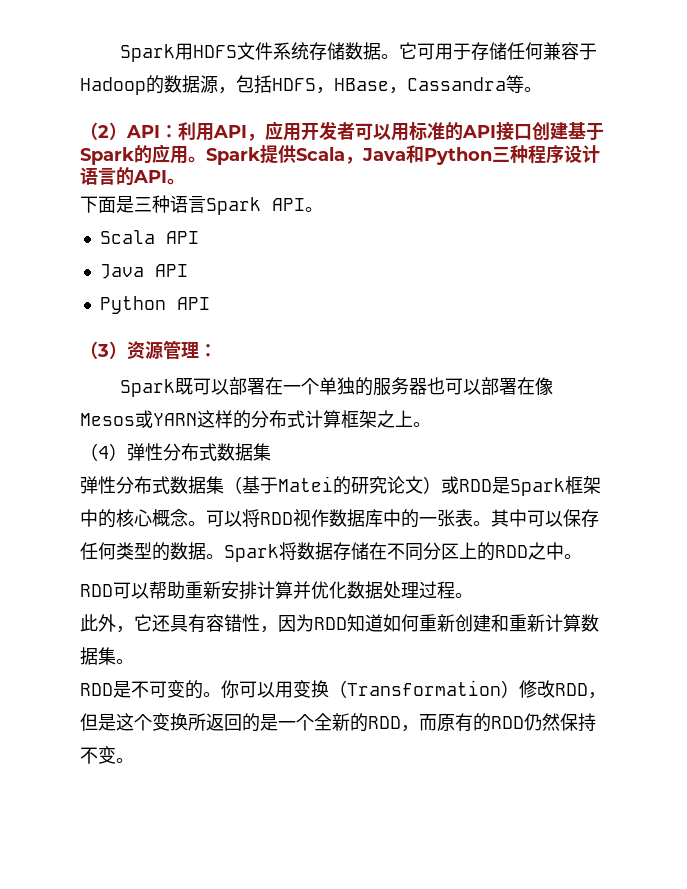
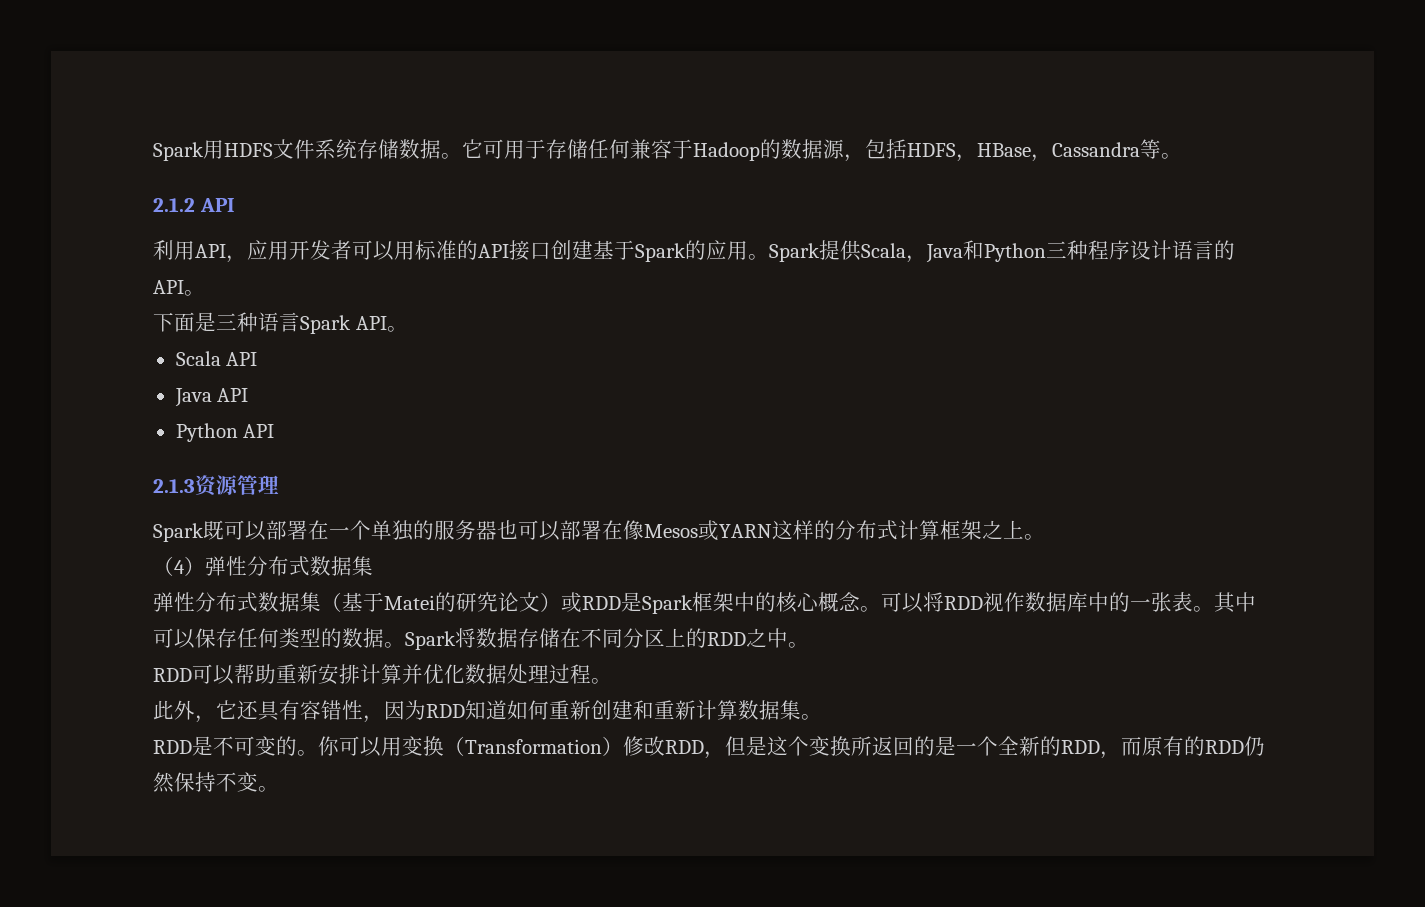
[80,122,178,140] （2）API： -> [153,198,235,212] 2.1.2 API //
[80,341,127,359] （3） -> [153,479,195,493] 2.1.3
[199,344,217,357] ： -> (279, 484) none

